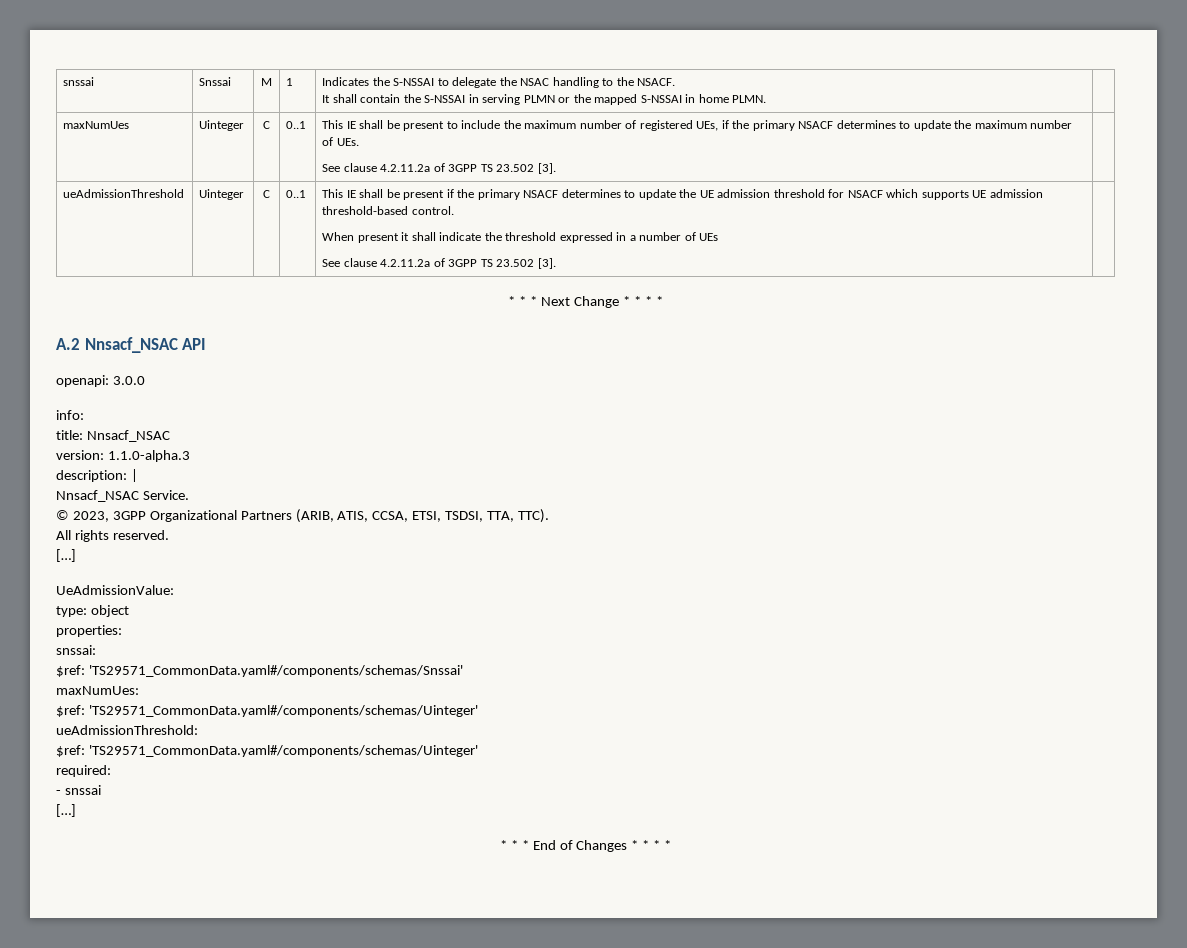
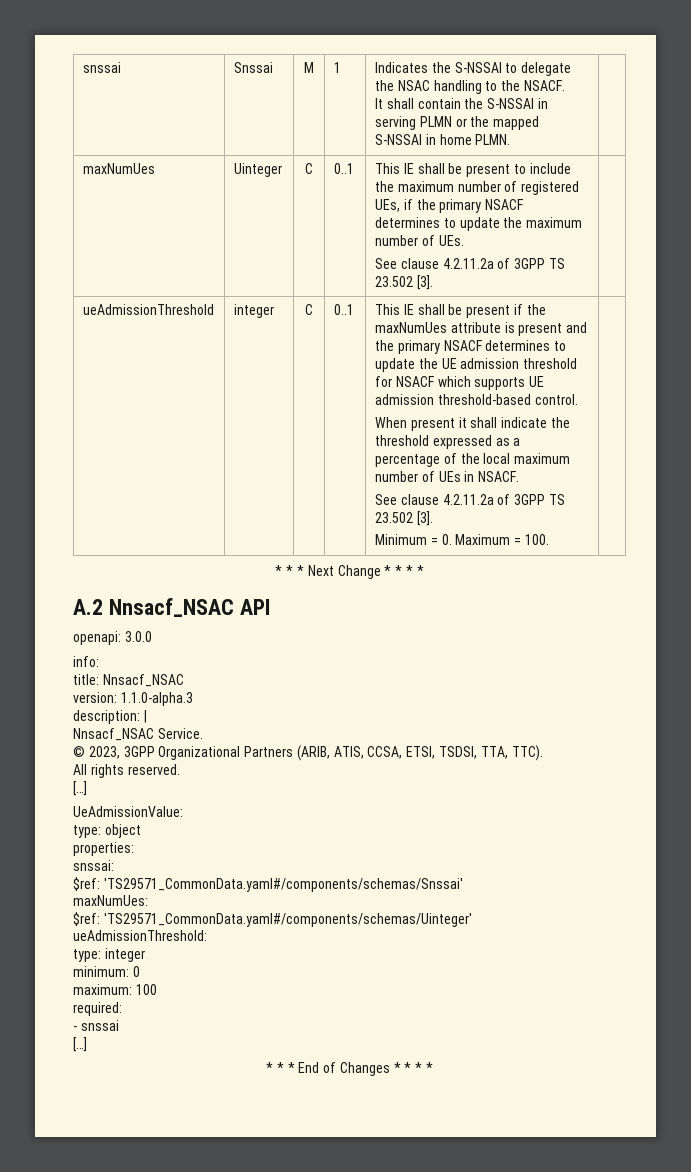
[199,189,245,200] Uinteger -> [233,304,274,318] integer
(475, 193) none -> [374,322,588,336] [374,340,394,351] maxNumUes attribute is present and the
[616,232,636,241] in a -> [495,438,521,446] [374,453,571,467] as a percentage of the local maximum
[322,258,556,269] // See clause 4.2.11.2a of 3GPP TS 23.502 [3]. -> [464,471,520,482] [374,494,565,505] [374,511,433,526] [374,534,549,545] in NSACF. // See clause 4.2.11.2a of 3GPP TS 23.502 [3]. // Minimum = 0. Maximum = 100.
[56,745,478,757] $ref: 'TS29571_CommonData.yaml#/components/schemas/Uinteger' -> [73,948,145,962] [73,966,140,977] [73,984,157,995] type: integer // minimum: 0 // maximum: 100

